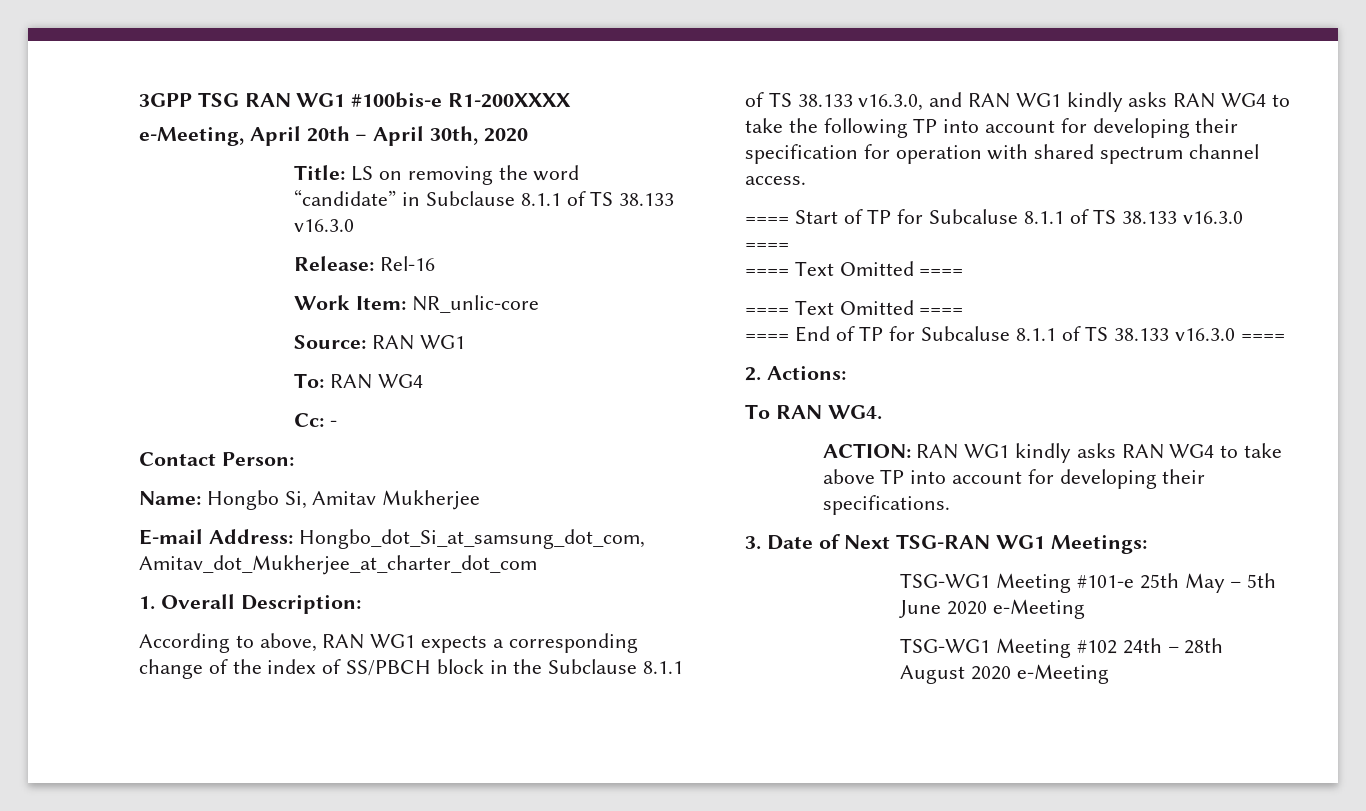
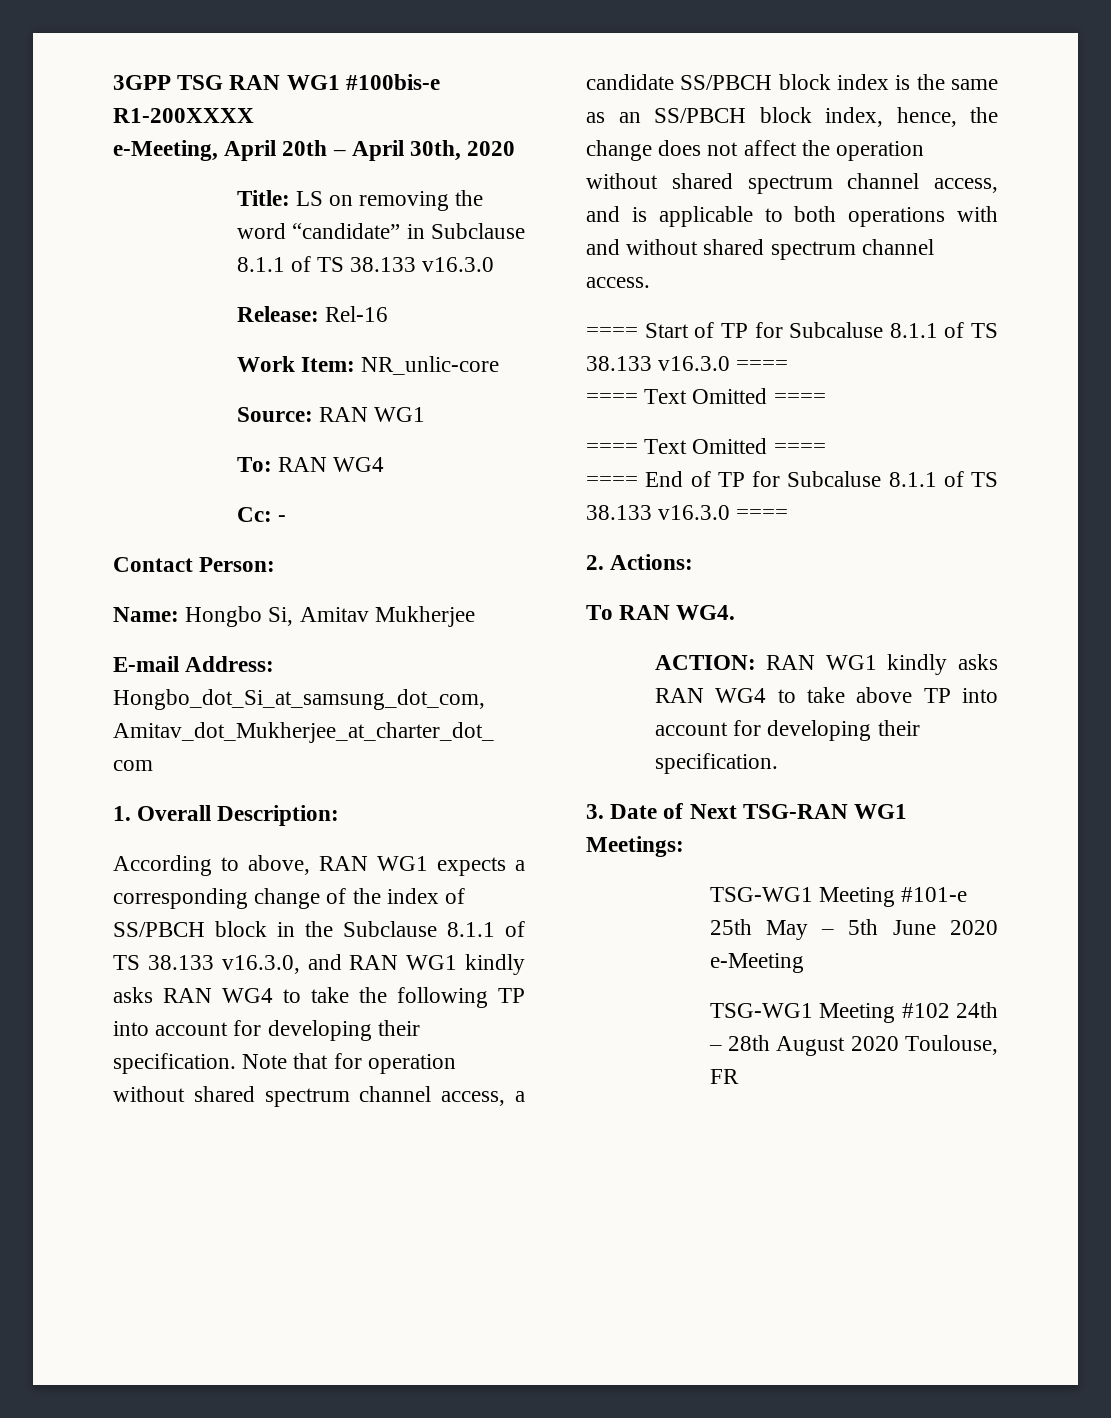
[745,144,1029,164] specification for operation with -> [113,1053,456,1074] [113,1086,525,1107] [586,74,998,90] [586,107,998,127] [586,140,925,161] [586,173,998,194] [586,206,998,227] [586,239,699,255] specification. Note that for operation without shared spectrum channel access, a candidate SS/PBCH block index is the same as an SS/PBCH block index, hence, the change does not affect the operation without shared spectrum channel access, and is applicable to both operations with and without
[822,495,950,515] specifications. -> [654,753,778,774] specification.
[1016,664,1109,684] e-Meeting -> [904,1035,998,1055] [709,1069,739,1084] Toulouse, FR

